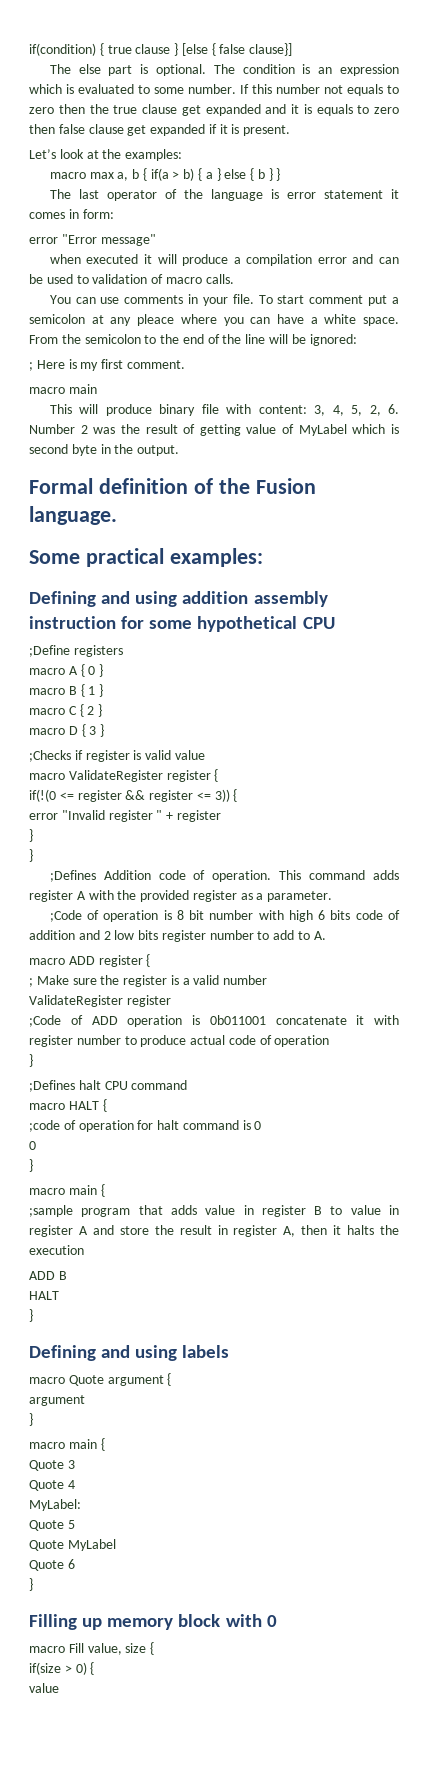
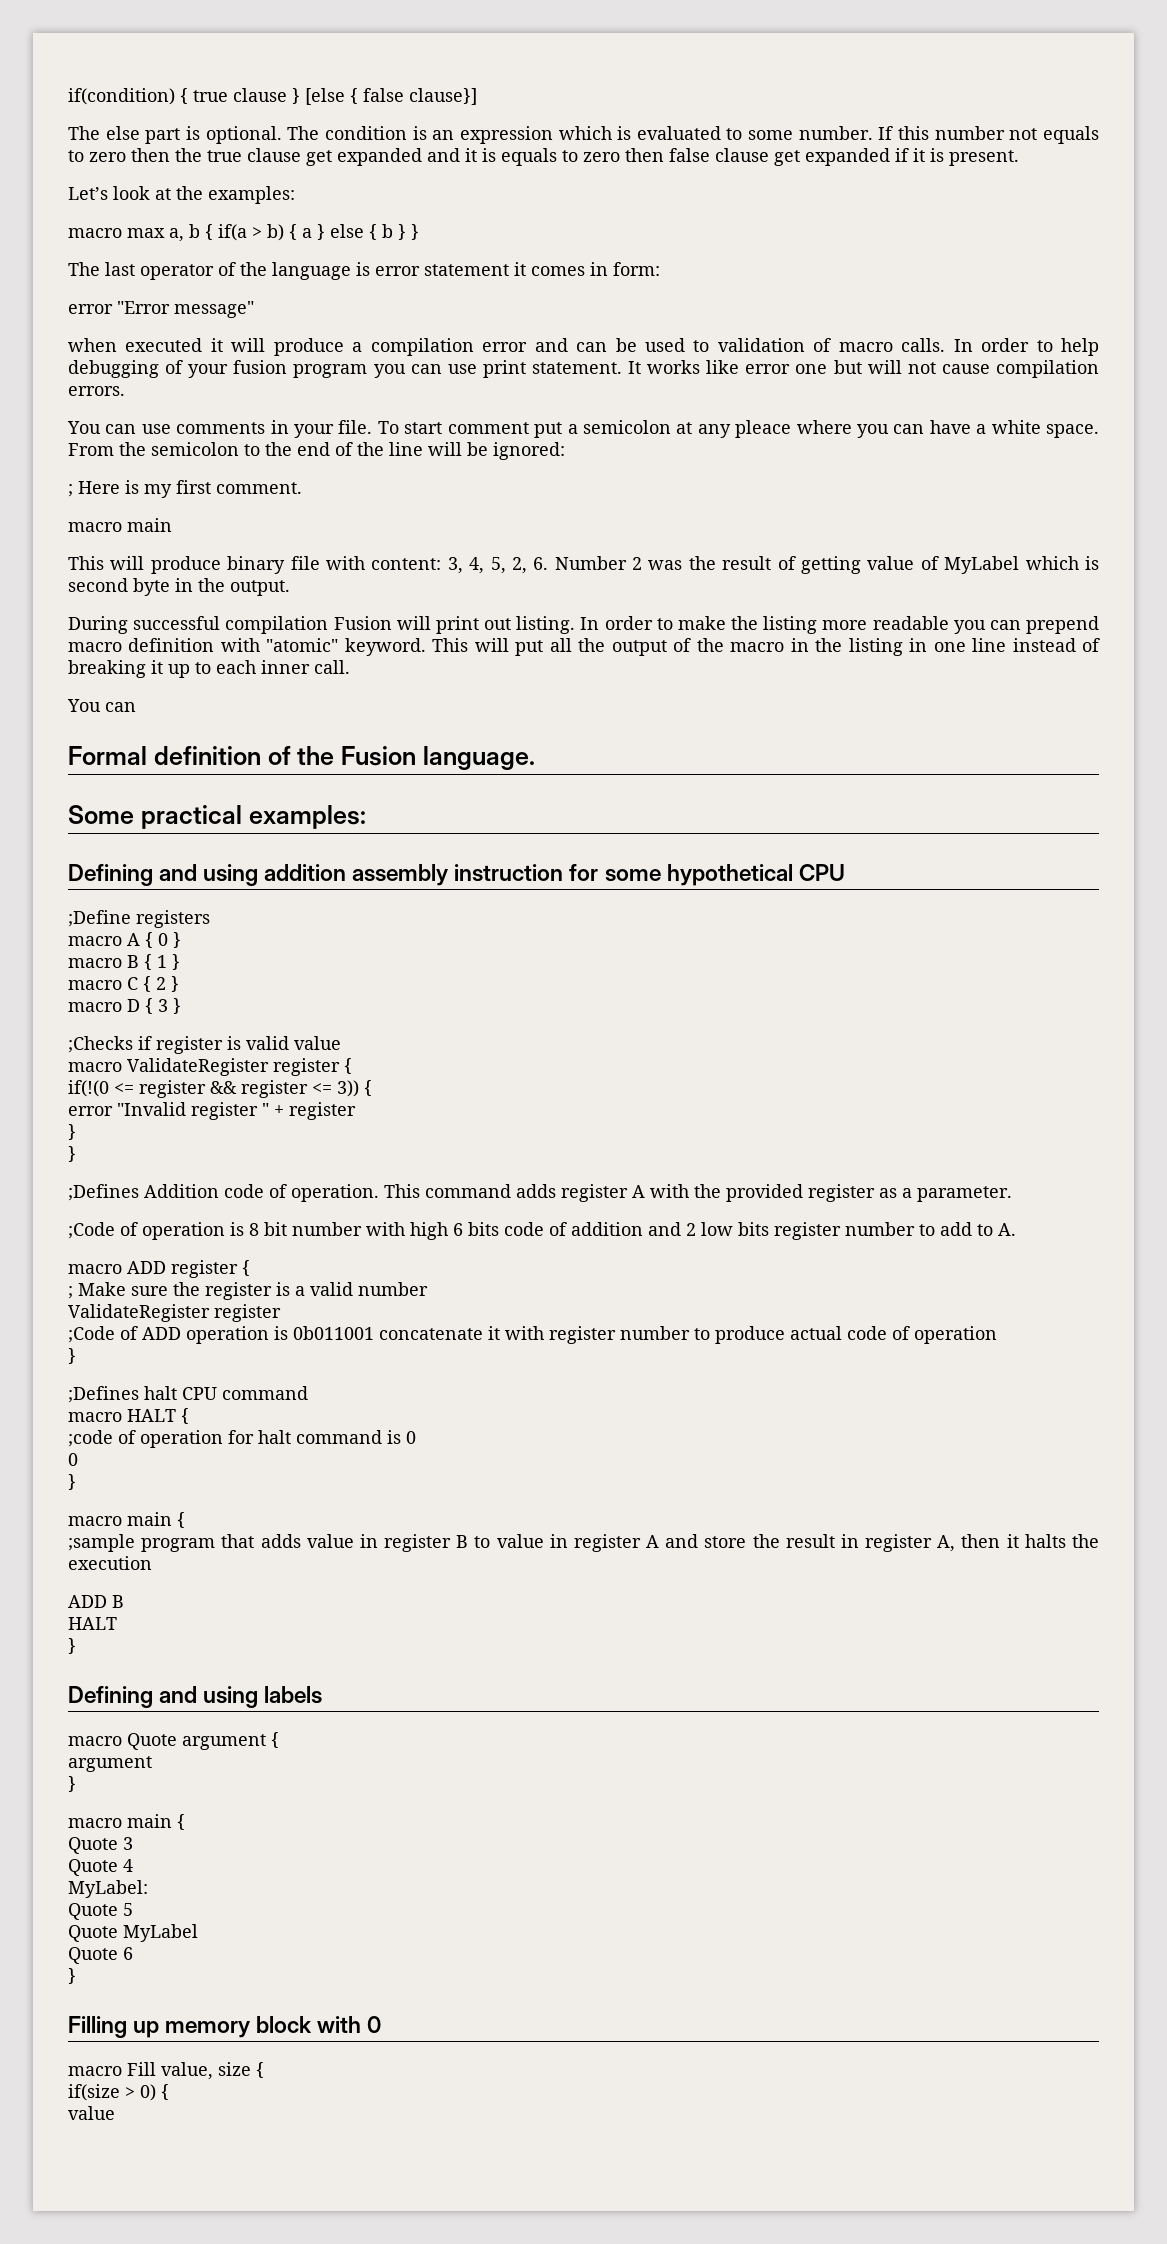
(234, 279) none -> [953,338,1100,356] [68,360,1099,378] [68,386,125,396] In order to help debugging of your fusion program you can use print statement. It works like error one but will not cause compilation errors.
(180, 450) none -> [68,616,1099,634] [68,638,1100,656] [68,660,350,678] [67,699,136,712] // During successful compilation Fusion will print out listing. In order to make the listing more readable you can prepend macro definition with "atomic" keyword. This will put all the output of the macro in the listing in one line instead of breaking it up to each inner call. // You can

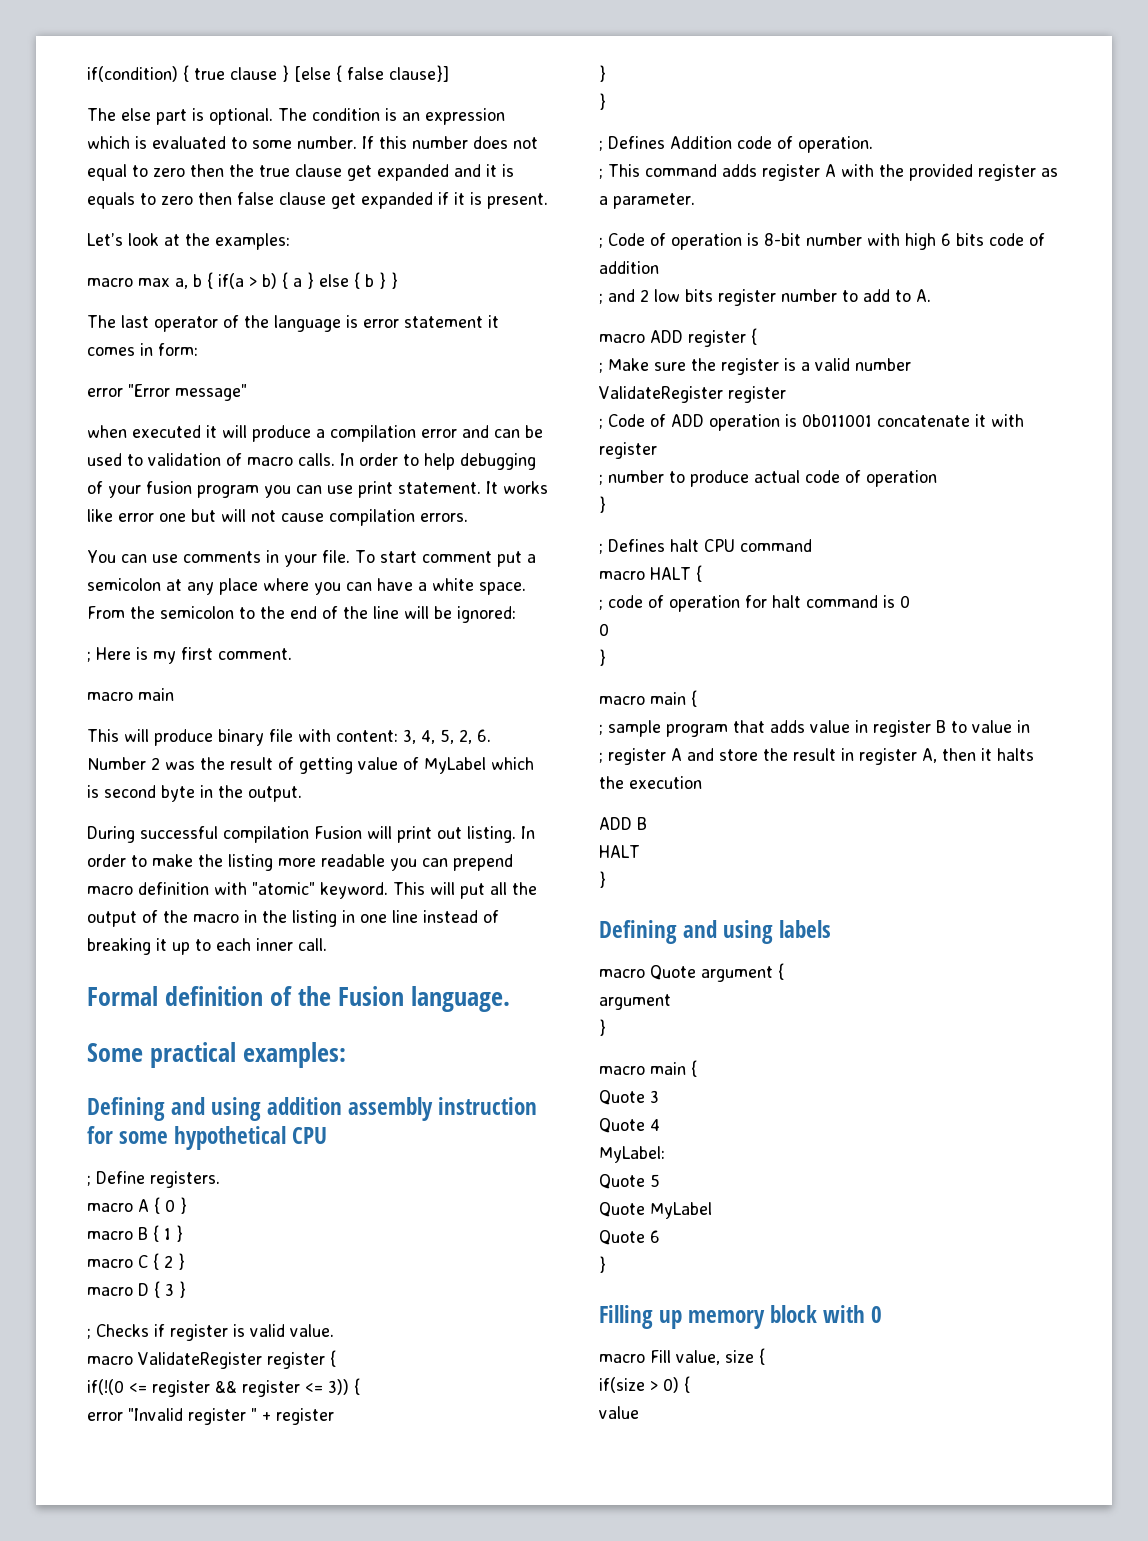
[1009,126,1099,144] not equals -> [473,136,538,149] [87,164,127,181] does not equal
[735,420,792,438] pleace -> [219,578,258,595] place
[67,699,136,712] // You can -> (327, 944) none
[68,910,210,928] ;Define registers -> [87,1171,220,1188] ; Define registers.
[68,1036,133,1053] ;Checks -> [87,1324,149,1339] ; Checks
[294,1036,341,1050] value -> [290,1324,334,1337] value.
[68,1184,139,1201] ;Defines -> [599,136,665,151] ; Defines
(379, 1193) none -> [599,168,603,179] // ;
[68,1222,115,1239] ;Code -> [599,233,645,248] ; Code
[249,1222,287,1236] 8 bit -> [764,233,801,246] 8-bit
(643, 1229) none -> [599,293,603,304] // ;
[68,1326,115,1343] ;Code -> [599,414,645,429] ; Code
(616, 1335) none -> [599,474,603,485] // ;
[68,1386,139,1403] ;Defines -> [599,539,665,554] ; Defines
[68,1430,113,1447] ;code -> [599,595,643,610] ; code
[68,1534,135,1552] ;sample -> [599,720,661,737] ; sample
(568, 1541) none -> [599,752,603,763] // ;

